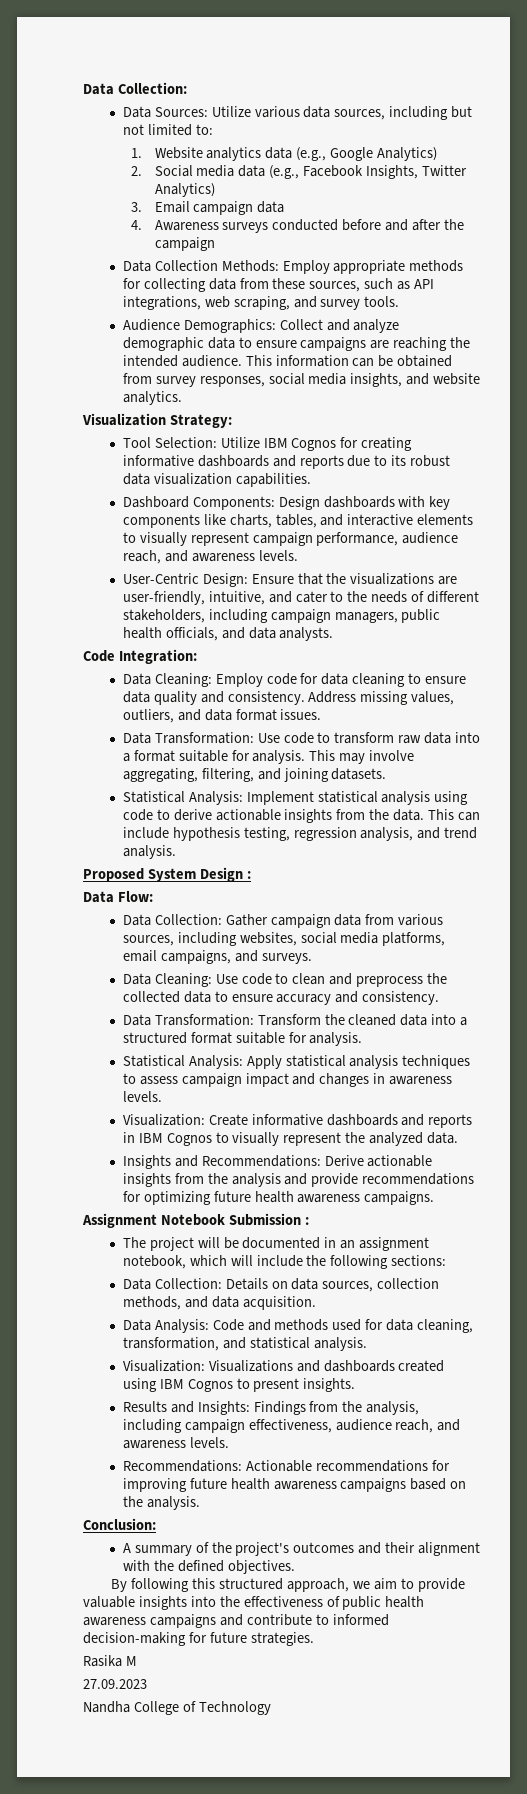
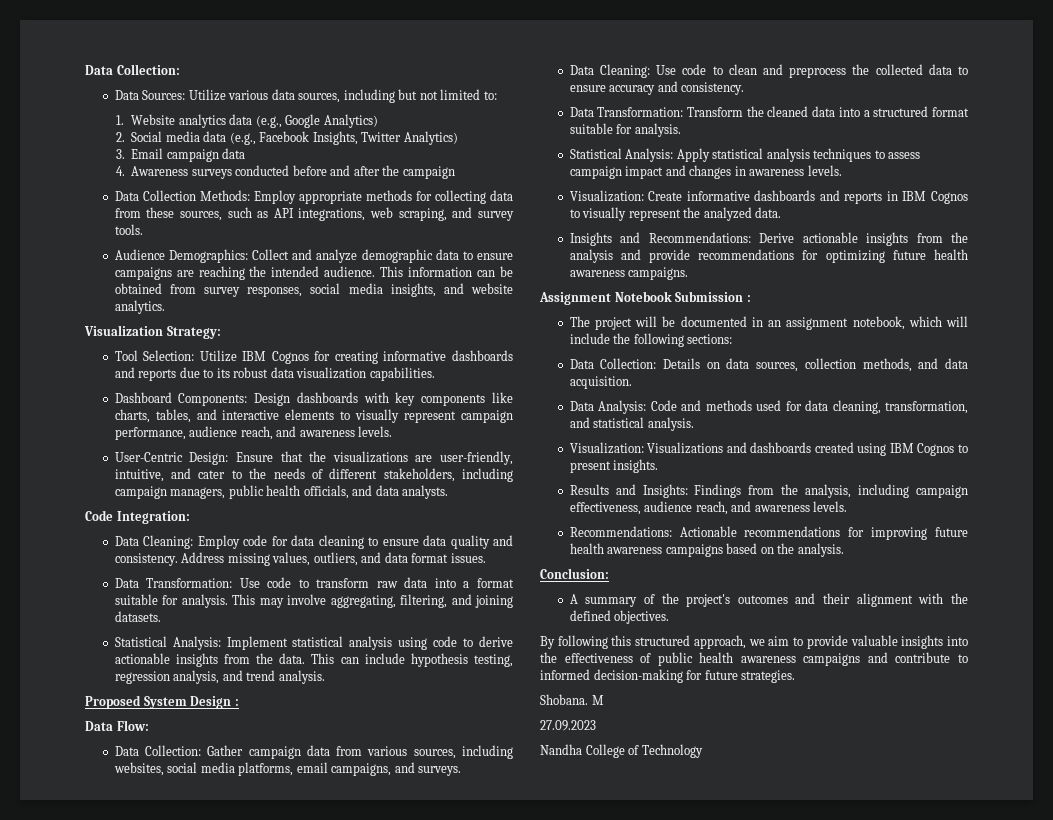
[83,1655,122,1667] Rasika -> [540,694,588,705] Shobana.

